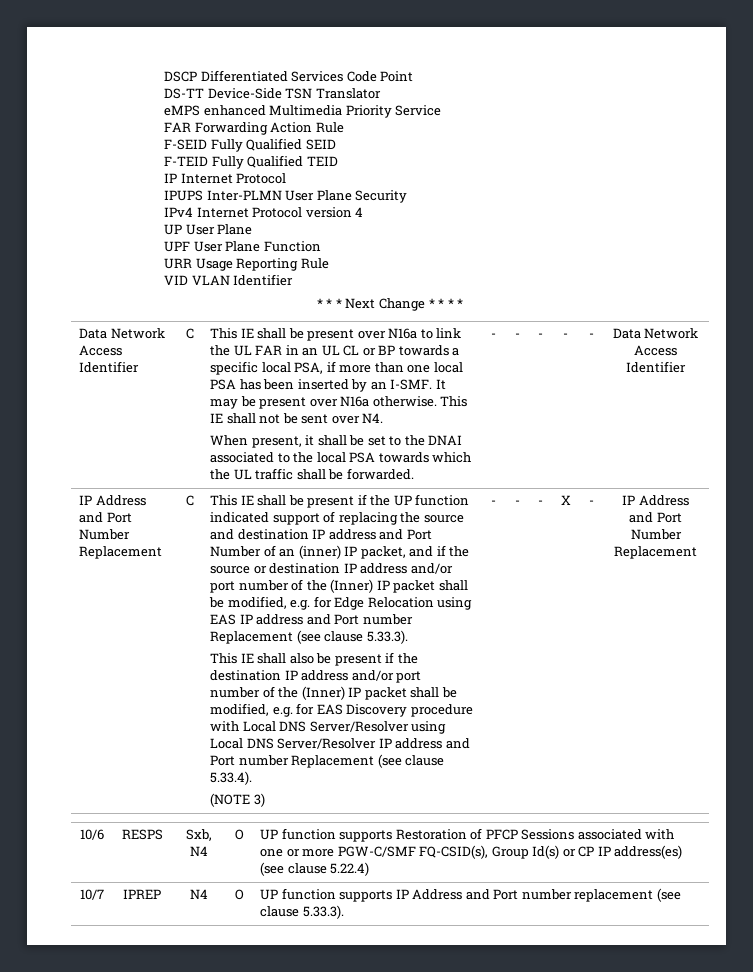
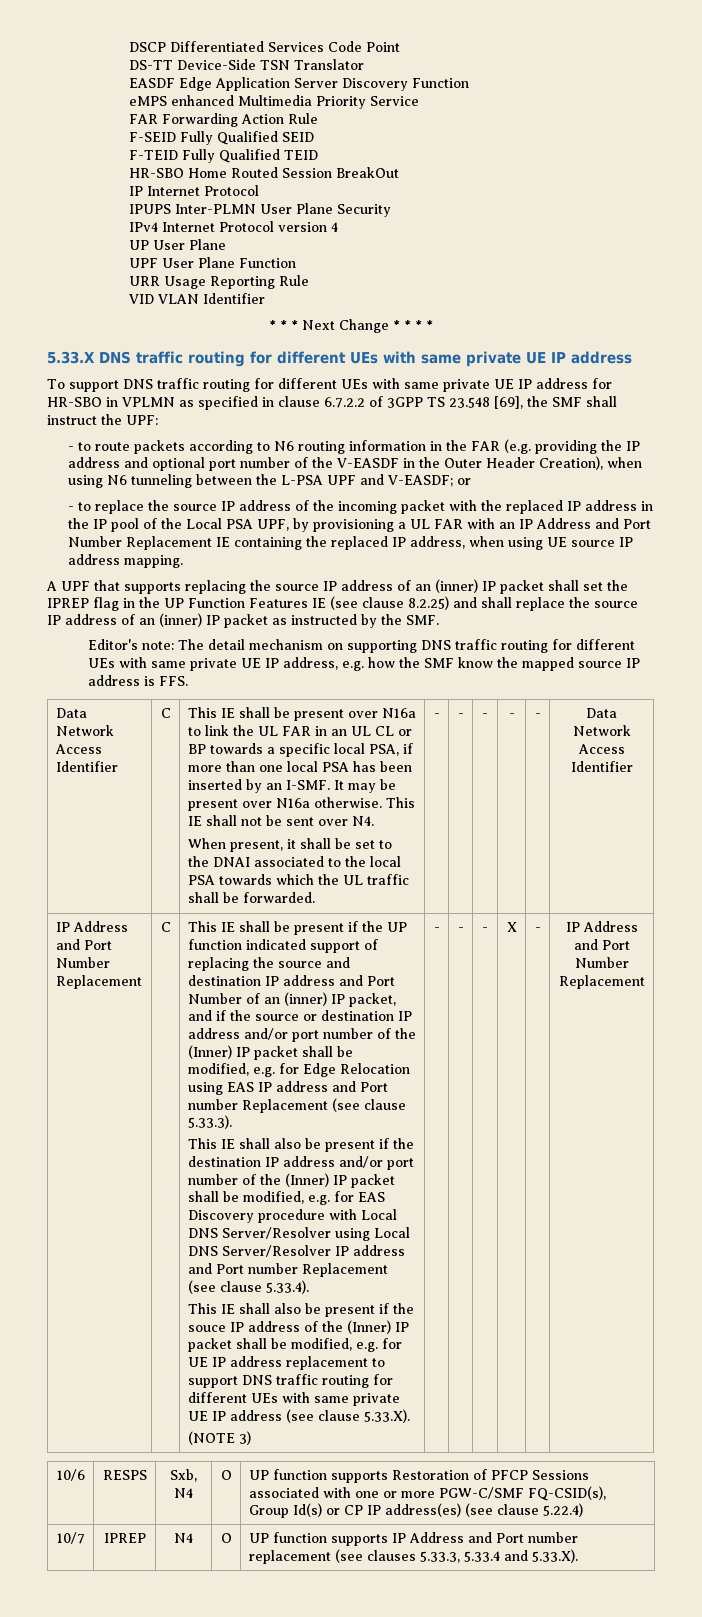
(381, 93) none -> [129,77,470,91] // EASDF Edge Application Server Discovery Function
(338, 161) none -> [129,167,400,178] // HR-SBO Home Routed Session BreakOut
(464, 303) none -> [47,351,632,367] [47,378,612,392] [47,396,617,410] [47,414,158,425] [67,439,640,454] [67,456,642,471] [67,474,471,488] [67,500,653,514] [67,518,651,532] [67,536,633,550] [67,554,183,568] [46,579,628,594] [47,596,638,611] [47,613,439,628] [88,639,636,653] [88,657,641,671] [88,675,189,686] // 5.33.X DNS traffic routing for different UEs with same private UE IP address // To support DNS traffic routing for different UEs with same private UE IP address for HR-SBO in VPLMN as specified in clause 6.7.2.2 of 3GPP TS 23.548 [69], the SMF shall instruct the UPF: // - to route packets according to N6 routing information in the FAR (e.g. providing the IP address and optional port number of the V-EASDF in the Outer Header Creation), when using N6 tunneling between the L-PSA UPF and V-EASDF; or // - to replace the source IP address of the incoming packet with the replaced IP address in the IP pool of the Local PSA UPF, by provisioning a UL FAR with an IP Address and Port Number Replacement IE containing the replaced IP address, when using UE source IP address mapping. // A UPF that supports replacing the source IP address of an (inner) IP packet shall set the IPREP flag in the UP Function Features IE (see clause 8.2.25) and shall replace the source IP address of an (inner) IP packet as instructed by the SMF. // Editor's note: The detail mechanism on supporting DNS traffic routing for different UEs with same private UE IP address, e.g. how the SMF know the mapped source IP address is FFS.
(253, 778) none -> [187,1303,414,1317] [187,1320,409,1334] [187,1338,402,1352] [187,1356,385,1370] [187,1374,393,1388] [187,1392,400,1406] [187,1409,410,1423] // This IE shall also be present if the souce IP address of the (Inner) IP packet shall be modified, e.g. for UE IP address replacement to support DNS traffic routing for different UEs with same private UE IP address (see clause 5.33.X).
[260,905,344,919] clause 5.33.3). -> [366,1549,578,1563] clauses 5.33.3, 5.33.4 and 5.33.X).

